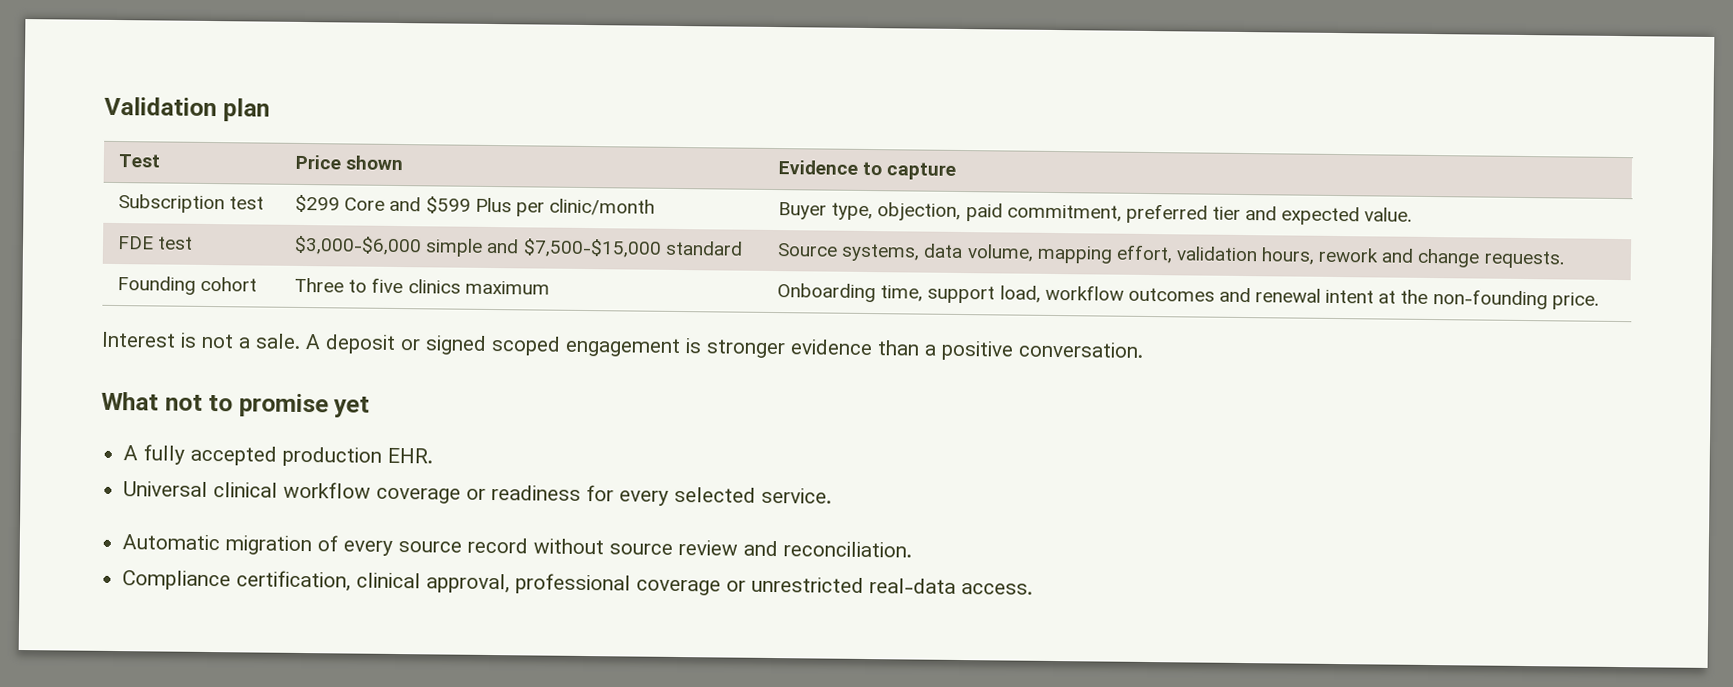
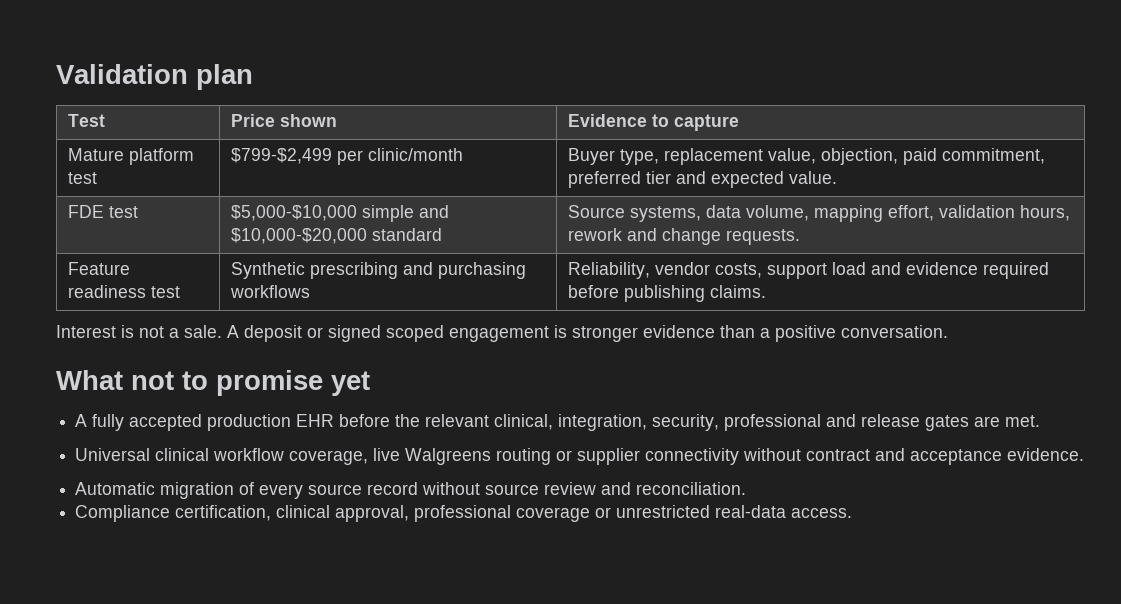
[118,194,265,214] [295,194,512,214] Subscription test | $299 Core and $599 Plus -> [68,148,195,165] [68,172,98,184] [231,148,333,164] Mature platform test | $799-$2,499
(874, 211) none -> [664,148,817,165] replacement value,
[294,235,423,256] $3,000-$6,000 -> [231,205,358,221] $5,000-$10,000
[522,238,662,258] $7,500-$15,000 -> [231,228,368,244] $10,000-$20,000
[117,276,258,295] [294,277,550,295] [777,283,1600,310] Founding cohort | Three to five clinics maximum | Onboarding time, support load, workflow outcomes and renewal intent at the non-founding price. -> [68,262,131,275] [68,285,181,298] [231,262,527,279] [230,285,311,298] [568,262,1050,279] [568,285,767,302] Feature readiness test | Synthetic prescribing and purchasing workflows | Reliability, vendor costs, support load and evidence required before publishing claims.
[387,447,434,464] [123,481,833,506] EHR. // Universal clinical workflow coverage or readiness for every selected service. -> [296,414,1041,431] [75,448,1085,465] EHR before the relevant clinical, integration, security, professional and release gates are met. // Universal clinical workflow coverage, live Walgreens routing or supplier connectivity without contract and acceptance evidence.

